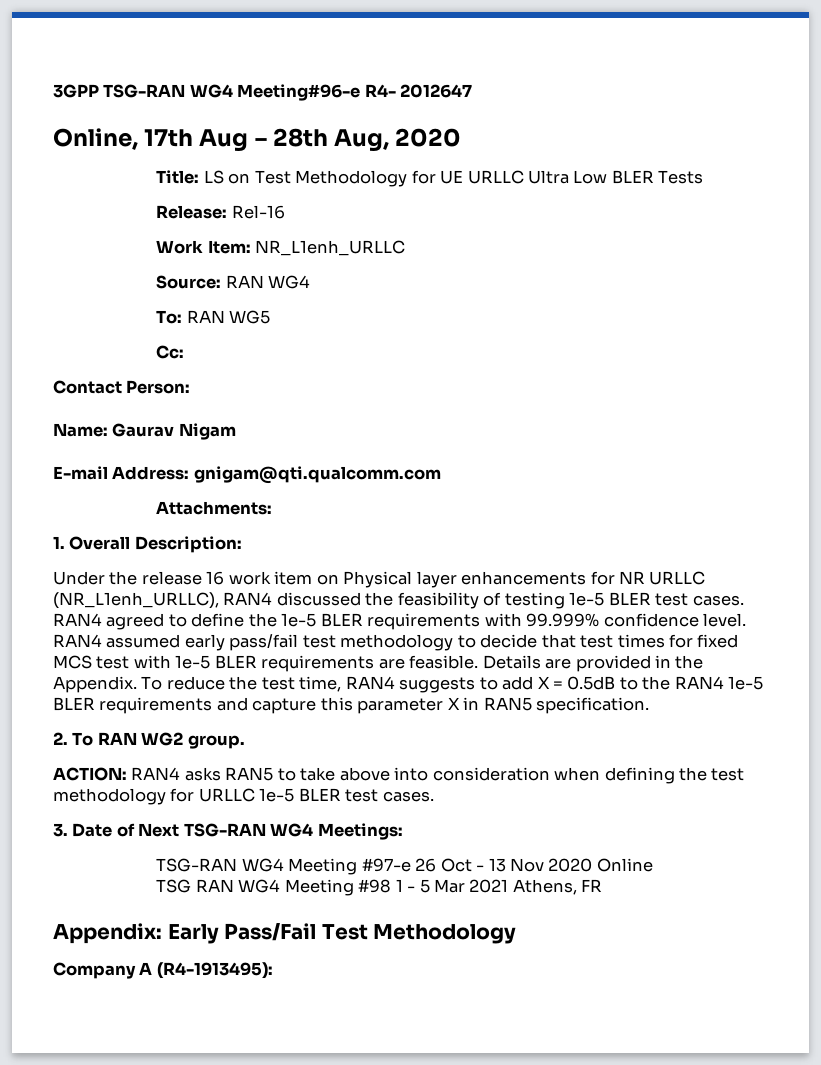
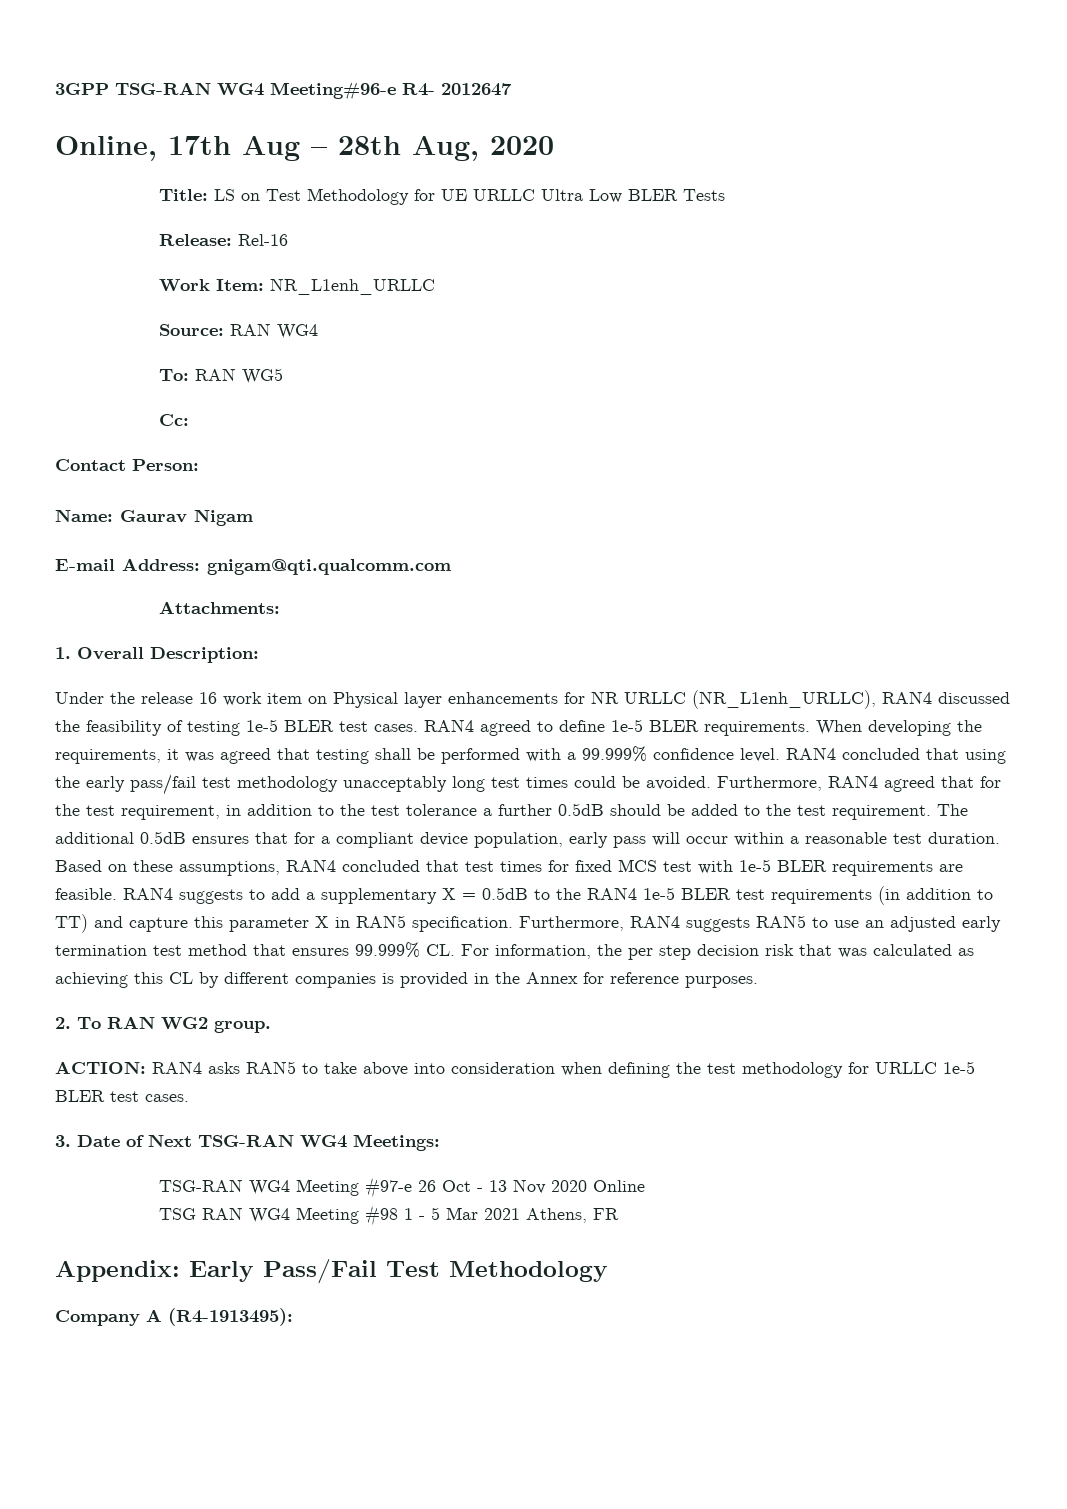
[248,613,747,630] [53,634,538,651] the 1e-5 BLER requirements with 99.999% confidence level. RAN4 assumed early pass/fail test methodology to decide -> [611,719,982,736] [55,746,1006,764] [55,774,1001,795] [55,803,968,820] [55,831,1000,848] [55,859,420,876] 1e-5 BLER requirements. When developing the requirements, it was agreed that testing shall be performed with a 99.999% confidence level. RAN4 concluded that using the early pass/fail test methodology unacceptably long test times could be avoided. Furthermore, RAN4 agreed that for the test requirement, in addition to the test tolerance a further 0.5dB should be added to the test requirement. The additional 0.5dB ensures that for a compliant device population, early pass will occur within a reasonable test duration. Based on these assumptions, RAN4 concluded
[482,655,704,672] [53,676,342,693] Details are provided in the Appendix. To reduce the test time, -> (117, 894) none
(534, 683) none -> [306,888,437,904] a supplementary
[99,697,213,714] requirements -> [736,886,993,905] [55,914,88,933] test requirements (in addition to TT)
(650, 705) none -> [519,915,1001,932] [55,942,974,960] [55,972,758,988] Furthermore, RAN4 suggests RAN5 to use an adjusted early termination test method that ensures 99.999% CL. For information, the per step decision risk that was calculated as achieving this CL by different companies is provided in the Annex for reference purposes.

